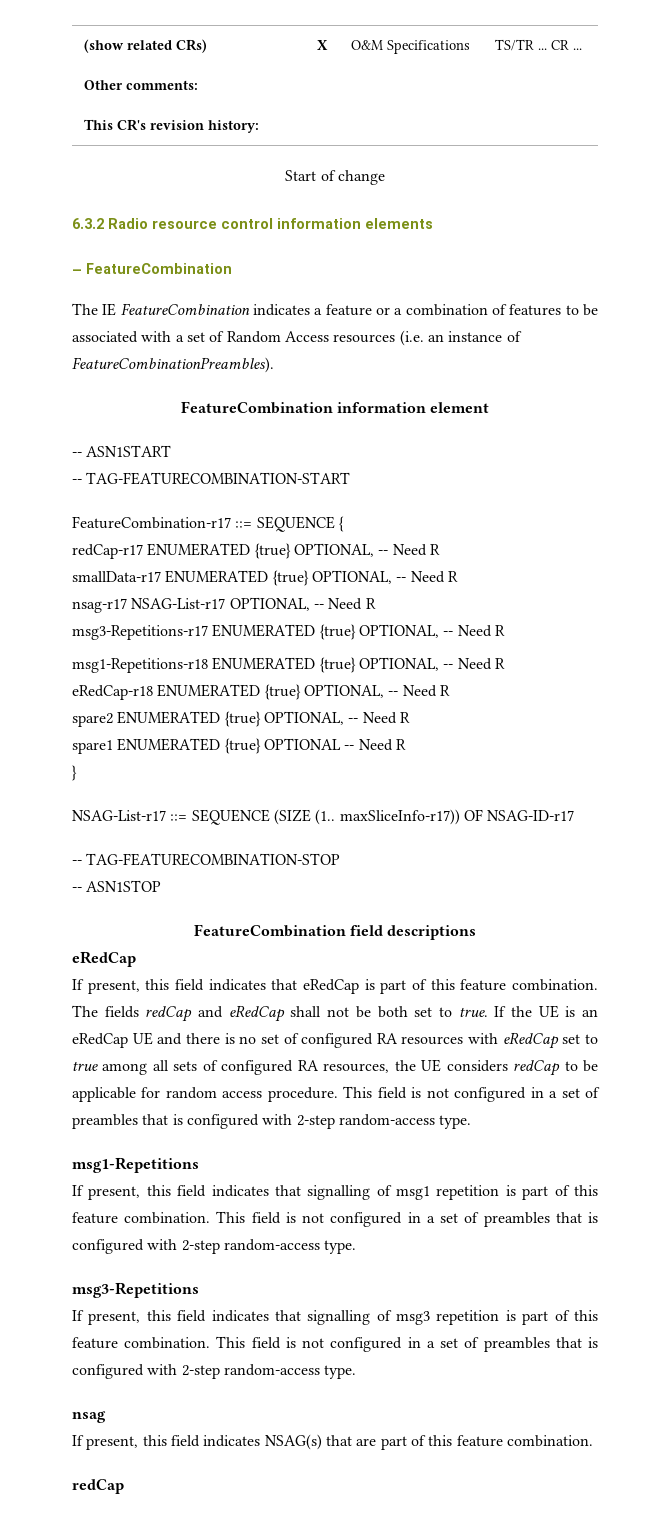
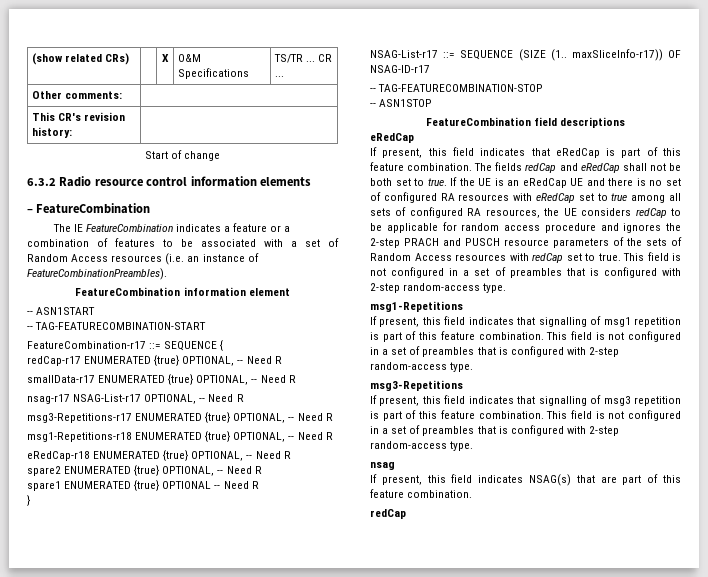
[267,1087,338,1102] procedure. -> [544,223,681,233] [370,237,682,248] [370,253,621,263] procedure and ignores the 2-step PRACH and PUSCH resource parameters of the sets of Random Access resources with redCap set to true.

